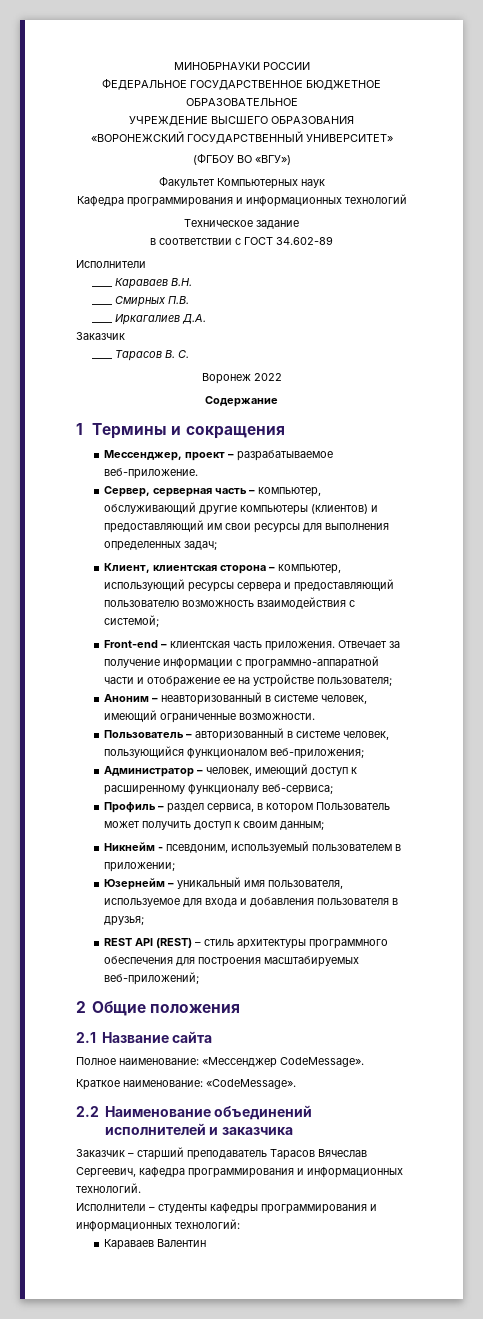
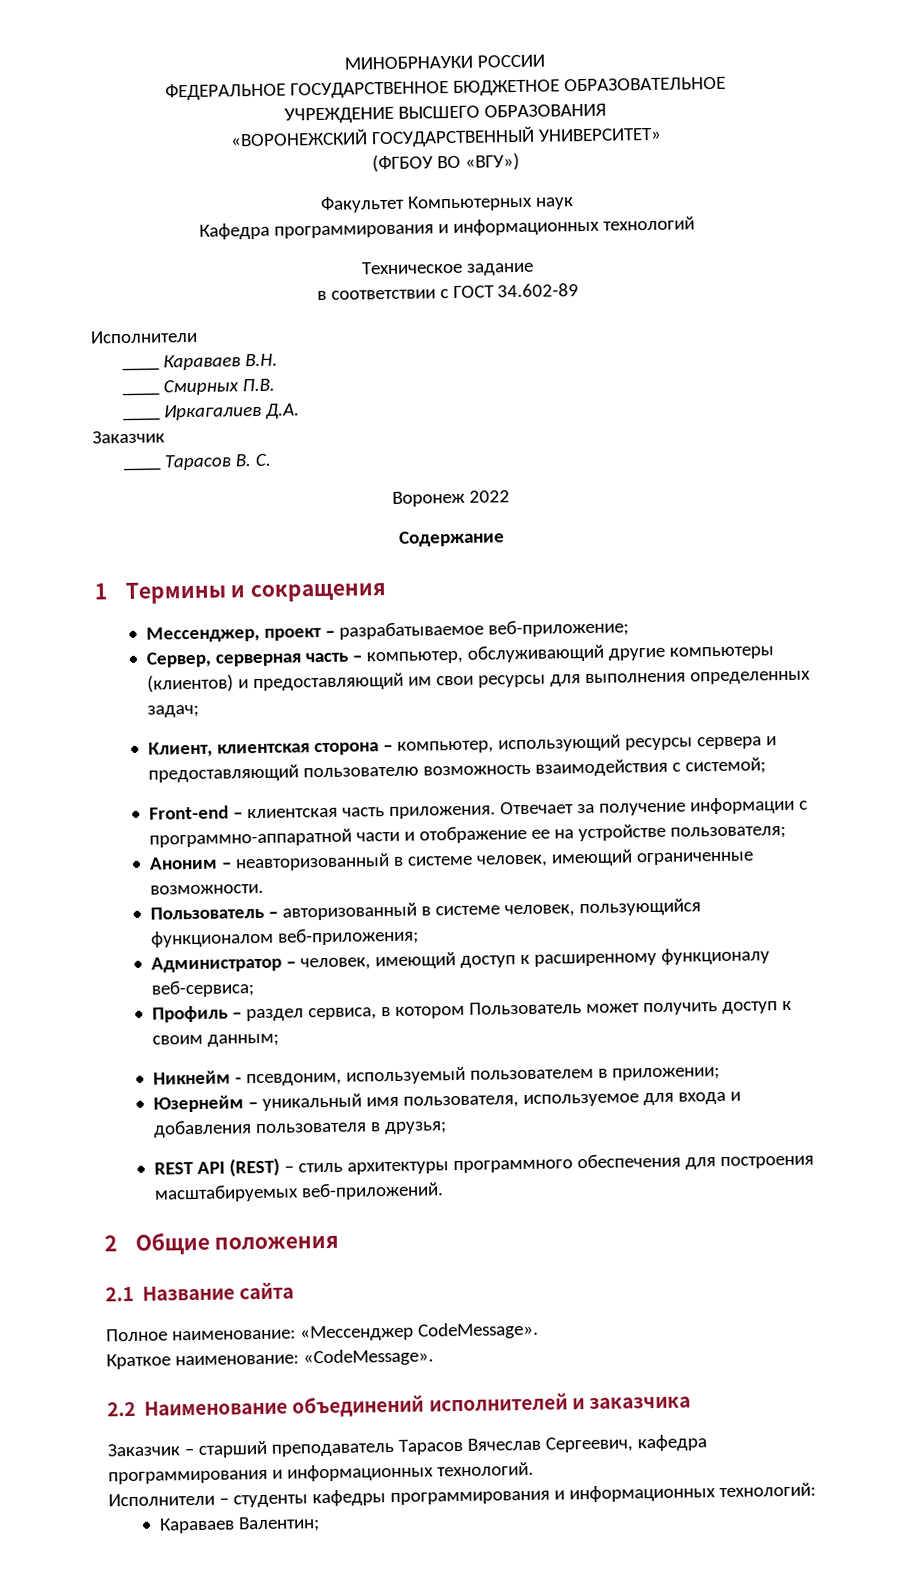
[104,468,199,479] веб-приложение. -> [487,619,629,638] веб-приложение;
[104,972,200,985] веб-приложений; -> [300,1182,444,1201] веб-приложений.
[157,1239,207,1247] Валентин -> [237,1516,320,1533] Валентин;

